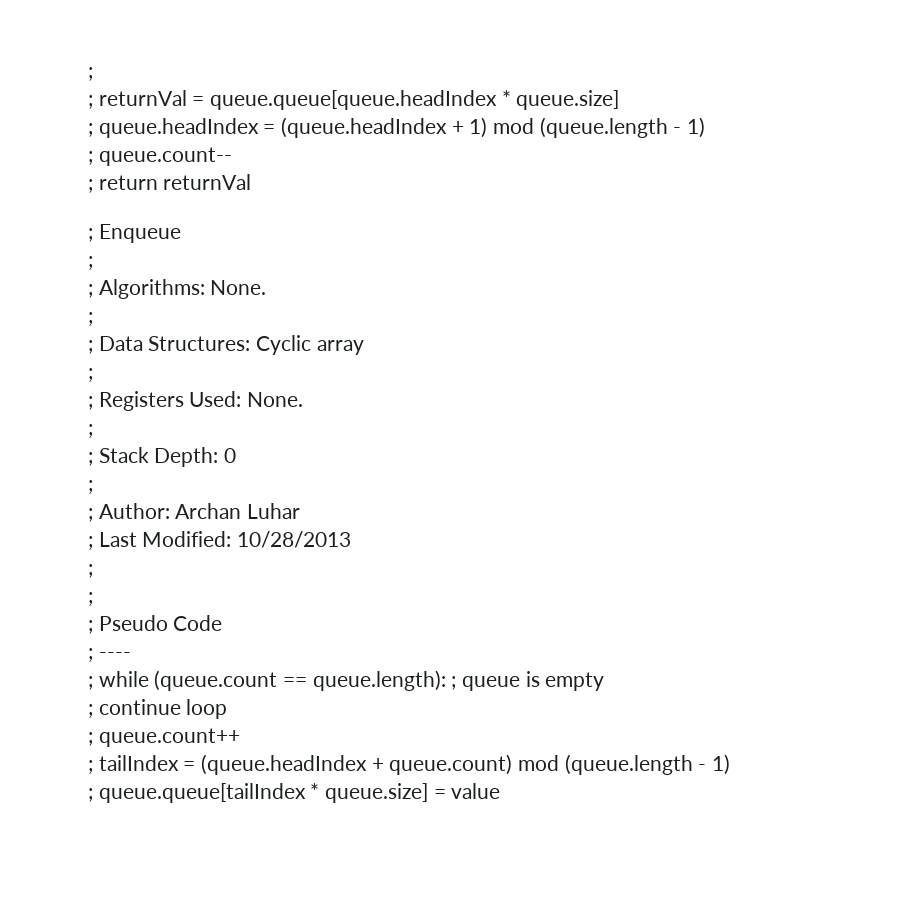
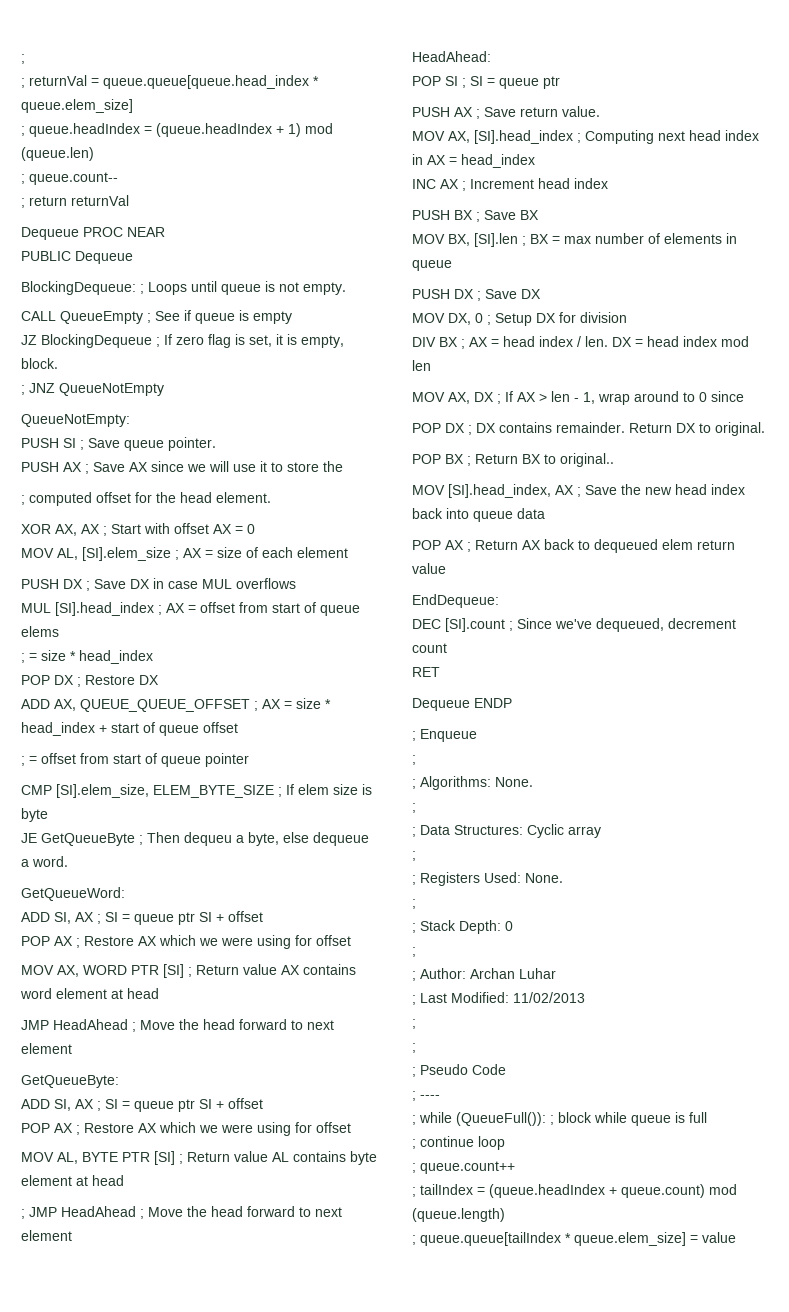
[210,90,620,110] queue.queue[queue.headIndex * queue.size] -> [103,75,319,89] [21,99,133,113] queue.queue[queue.head_index * queue.elem_size]
[539,117,706,138] (queue.length - 1) -> [21,147,94,161] (queue.len)
(252, 182) none -> [21,227,165,240] [21,251,133,264] [21,281,346,295] [21,310,292,324] [21,334,344,348] [21,358,58,369] [21,383,164,396] [21,414,130,427] [21,437,216,451] [21,461,343,474] [21,492,271,506] [21,523,255,536] [21,547,348,561] [21,578,296,591] [21,602,360,616] [21,626,59,637] [21,650,153,664] [21,675,159,687] [21,698,331,712] [21,722,238,736] [21,753,249,767] [21,784,372,798] [21,808,48,822] [21,832,369,846] [21,856,68,867] [21,887,125,901] [21,911,263,925] [21,935,351,949] [21,964,356,978] [20,988,159,999] [21,1019,334,1032] [21,1043,72,1054] [21,1075,119,1088] [21,1098,263,1112] [21,1122,351,1136] [21,1151,377,1165] [21,1175,124,1186] [21,1206,342,1219] [21,1230,72,1241] [412,51,491,62] [412,76,560,89] [412,106,600,119] [412,130,759,144] [412,154,535,168] [412,178,608,191] [412,210,539,222] [412,233,737,247] [412,260,452,271] [412,289,541,301] [412,312,627,326] [412,336,749,349] [412,360,431,371] [412,391,744,405] [412,422,765,436] [412,453,614,467] [412,484,745,498] [412,508,545,522] [412,539,735,553] [412,563,446,574] [412,594,499,608] [412,618,736,632] [412,643,447,653] [412,667,440,677] [412,698,512,711] // Dequeue PROC NEAR // PUBLIC Dequeue // BlockingDequeue: ; Loops until queue is not empty. // CALL QueueEmpty ; See if queue is empty // JZ BlockingDequeue ; If zero flag is set, it is empty, block. // ; JNZ QueueNotEmpty // QueueNotEmpty: // PUSH SI ; Save queue pointer. // PUSH AX ; Save AX since we will use it to store the // ; computed offset for the head element. // XOR AX, AX ; Start with offset AX = 0 // MOV AL, [SI].elem_size ; AX = size of each element // PUSH DX ; Save DX in case MUL overflows // MUL [SI].head_index ; AX = offset from start of queue elems // ; = size * head_index // POP DX ; Restore DX // ADD AX, QUEUE_QUEUE_OFFSET ; AX = size * head_index + start of queue offset // ; = offset from start of queue pointer // CMP [SI].elem_size, ELEM_BYTE_SIZE ; If elem size is byte // JE GetQueueByte ; Then dequeu a byte, else dequeue a word. // GetQueueWord: // ADD SI, AX ; SI = queue ptr SI + offset // POP AX ; Restore AX which we were using for offset // MOV AX, WORD PTR [SI] ; Return value AX contains word element at head // JMP HeadAhead ; Move the head forward to next element // GetQueueByte: // ADD SI, AX ; SI = queue ptr SI + offset // POP AX ; Restore AX which we were using for offset // MOV AL, BYTE PTR [SI] ; Return value AL contains byte element at head // ; JMP HeadAhead ; Move the head forward to next element // HeadAhead: // POP SI ; SI = queue ptr // PUSH AX ; Save return value. // MOV AX, [SI].head_index ; Computing next head index in AX = head_index // INC AX ; Increment head index // PUSH BX ; Save BX // MOV BX, [SI].len ; BX = max number of elements in queue // PUSH DX ; Save DX // MOV DX, 0 ; Setup DX for division // DIV BX ; AX = head index / len. DX = head index mod len // MOV AX, DX ; If AX > len - 1, wrap around to 0 since // POP DX ; DX contains remainder. Return DX to original. // POP BX ; Return BX to original.. // MOV [SI].head_index, AX ; Save the new head index back into queue data // POP AX ; Return AX back to dequeued elem return value // EndDequeue: // DEC [SI].count ; Since we've dequeued, decrement count // RET // Dequeue ENDP
[237,531,352,548] 10/28/2013 -> [513,992,585,1003] 11/02/2013
[154,670,605,691] (queue.count == queue.length): ; queue is empty -> [456,1112,707,1126] (QueueFull()): ; block while queue is full
[564,754,731,775] (queue.length - 1) -> [412,1208,505,1222] (queue.length)
[325,783,429,803] queue.size] -> [574,1232,686,1246] queue.elem_size]

